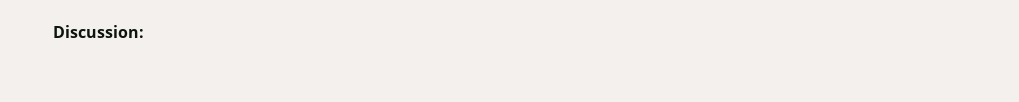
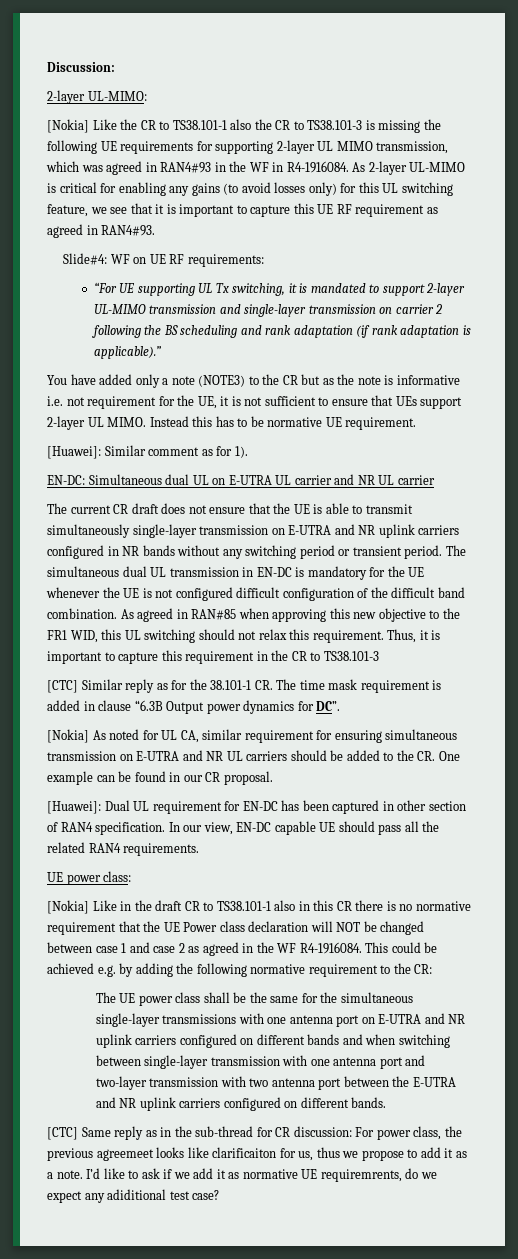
(144, 31) none -> [47,90,147,104] [47,119,441,133] [47,140,449,154] [46,161,466,175] [47,182,453,196] [47,203,438,217] [47,224,156,238] [63,253,264,267] [93,282,466,296] [93,304,443,317] [91,325,471,338] [93,346,161,359] [47,374,460,388] [47,395,463,409] [47,416,417,430] [47,445,248,459] [47,474,435,485] [47,503,413,514] [47,524,460,538] [47,545,466,559] [47,566,425,580] [46,587,465,601] [47,608,460,622] [47,629,441,643] [47,650,379,664] [47,679,442,693] [47,700,341,714] [47,729,458,743] [47,750,460,761] [47,771,273,785] [47,800,466,814] [47,821,440,835] [47,842,200,856] [47,871,132,885] [47,900,471,914] [47,921,425,935] [47,942,438,956] [47,963,433,977] [95,992,413,1006] [95,1013,466,1027] [95,1034,450,1048] [95,1055,426,1069] [95,1076,456,1090] [95,1097,387,1111] [47,1126,462,1140] [47,1147,467,1161] [47,1168,437,1182] [47,1189,220,1203] // 2-layer UL-MIMO: // [Nokia] Like the CR to TS38.101-1 also the CR to TS38.101-3 is missing the following UE requirements for supporting 2-layer UL MIMO transmission, which was agreed in RAN4#93 in the WF in R4-1916084. As 2-layer UL-MIMO is critical for enabling any gains (to avoid losses only) for this UL switching feature, we see that it is important to capture this UE RF requirement as agreed in RAN4#93. // Slide#4: WF on UE RF requirements: // “For UE supporting UL Tx switching, it is mandated to support 2-layer UL-MIMO transmission and single-layer transmission on carrier 2 following the BS scheduling and rank adaptation (if rank adaptation is applicable).” // You have added only a note (NOTE3) to the CR but as the note is informative i.e. not requirement for the UE, it is not sufficient to ensure that UEs support 2-layer UL MIMO. Instead this has to be normative UE requirement. // [Huawei]: Similar comment as for 1). // EN-DC: Simultaneous dual UL on E-UTRA UL carrier and NR UL carrier // The current CR draft does not ensure that the UE is able to transmit simultaneously single-layer transmission on E-UTRA and NR uplink carriers configured in NR bands without any switching period or transient period. The simultaneous dual UL transmission in EN-DC is mandatory for the UE whenever the UE is not configured difficult configuration of the difficult band combination. As agreed in RAN#85 when approving this new objective to the FR1 WID, this UL switching should not relax this requirement. Thus, it is important to capture this requirement in the CR to TS38.101-3 // [CTC] Similar reply as for the 38.101-1 CR. The time mask requirement is added in clause “6.3B Output power dynamics for DC”. // [Nokia] As noted for UL CA, similar requirement for ensuring simultaneous transmission on E-UTRA and NR UL carriers should be added to the CR. One example can be found in our CR proposal. // [Huawei]: Dual UL requirement for EN-DC has been captured in other section of RAN4 specification. In our view, EN-DC capable UE should pass all the related RAN4 requirements. // UE power class: // [Nokia] Like in the draft CR to TS38.101-1 also in this CR there is no normative requirement that the UE Power class declaration will NOT be changed between case 1 and case 2 as agreed in the WF R4-1916084. This could be achieved e.g. by adding the following normative requirement to the CR: // The UE power class shall be the same for the simultaneous single-layer transmissions with one antenna port on E-UTRA and NR uplink carriers configured on different bands and when switching between single-layer transmission with one antenna port and two-layer transmission with two antenna port between the E-UTRA and NR uplink carriers configured on different bands. // [CTC] Same reply as in the sub-thread for CR discussion: For power class, the previous agreemeet looks like clarificaiton for us, thus we propose to add it as a note. I’d like to ask if we add it as normative UE requiremrents, do we expect any adiditional test case?

